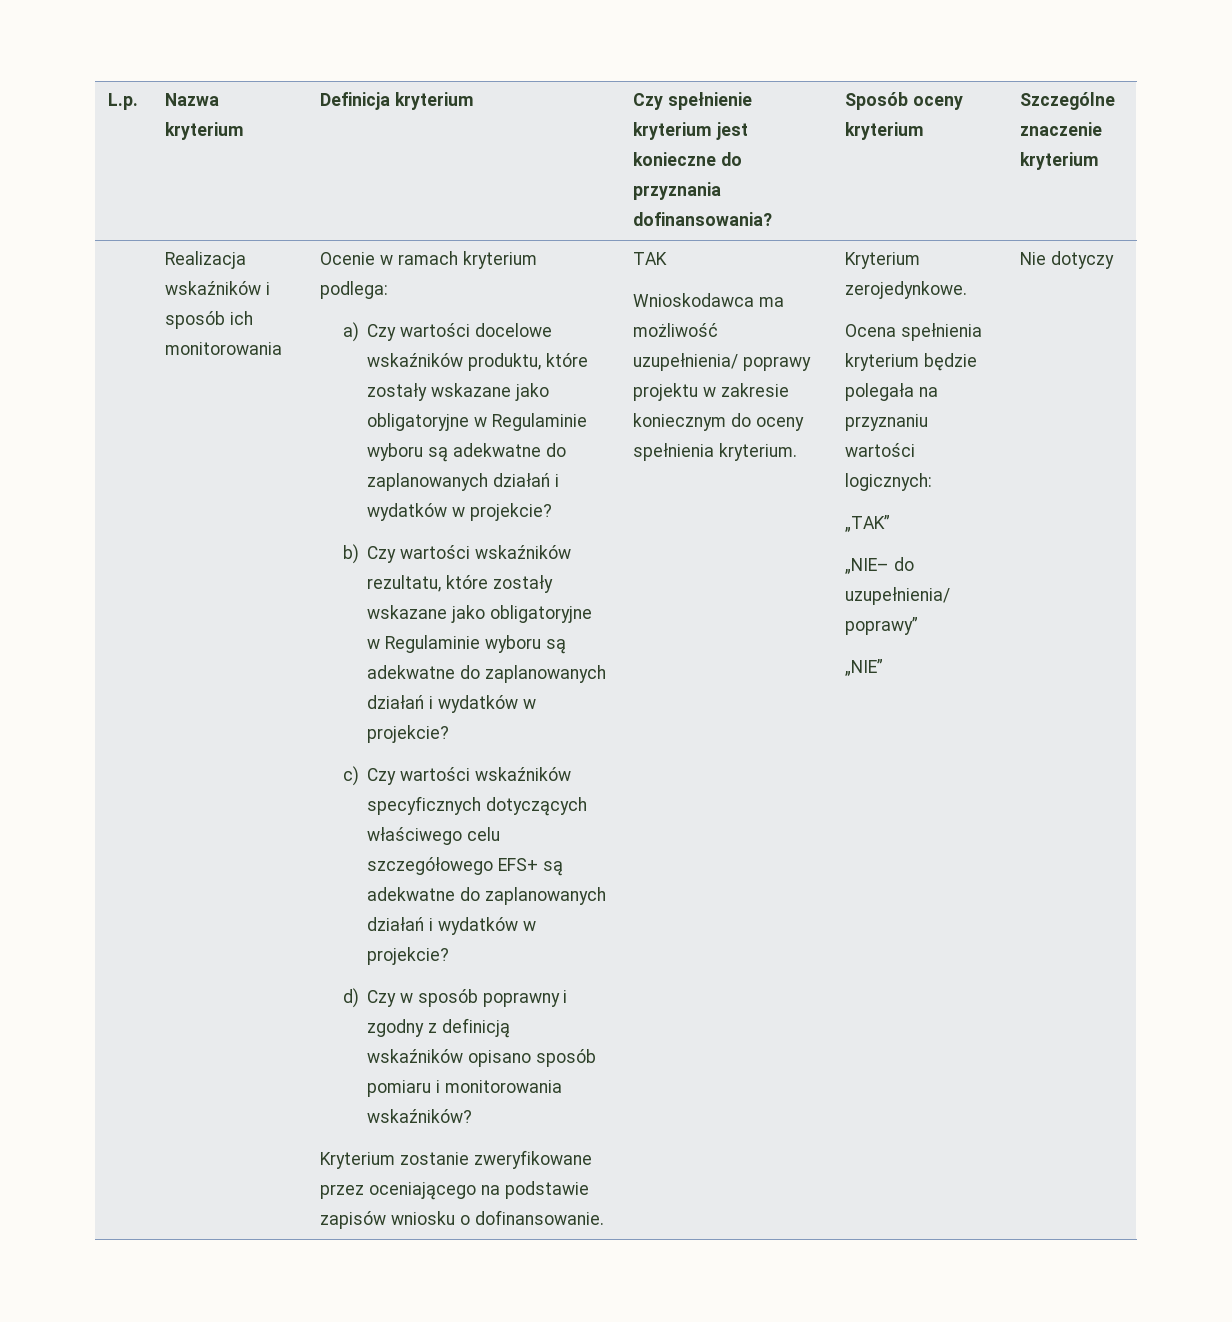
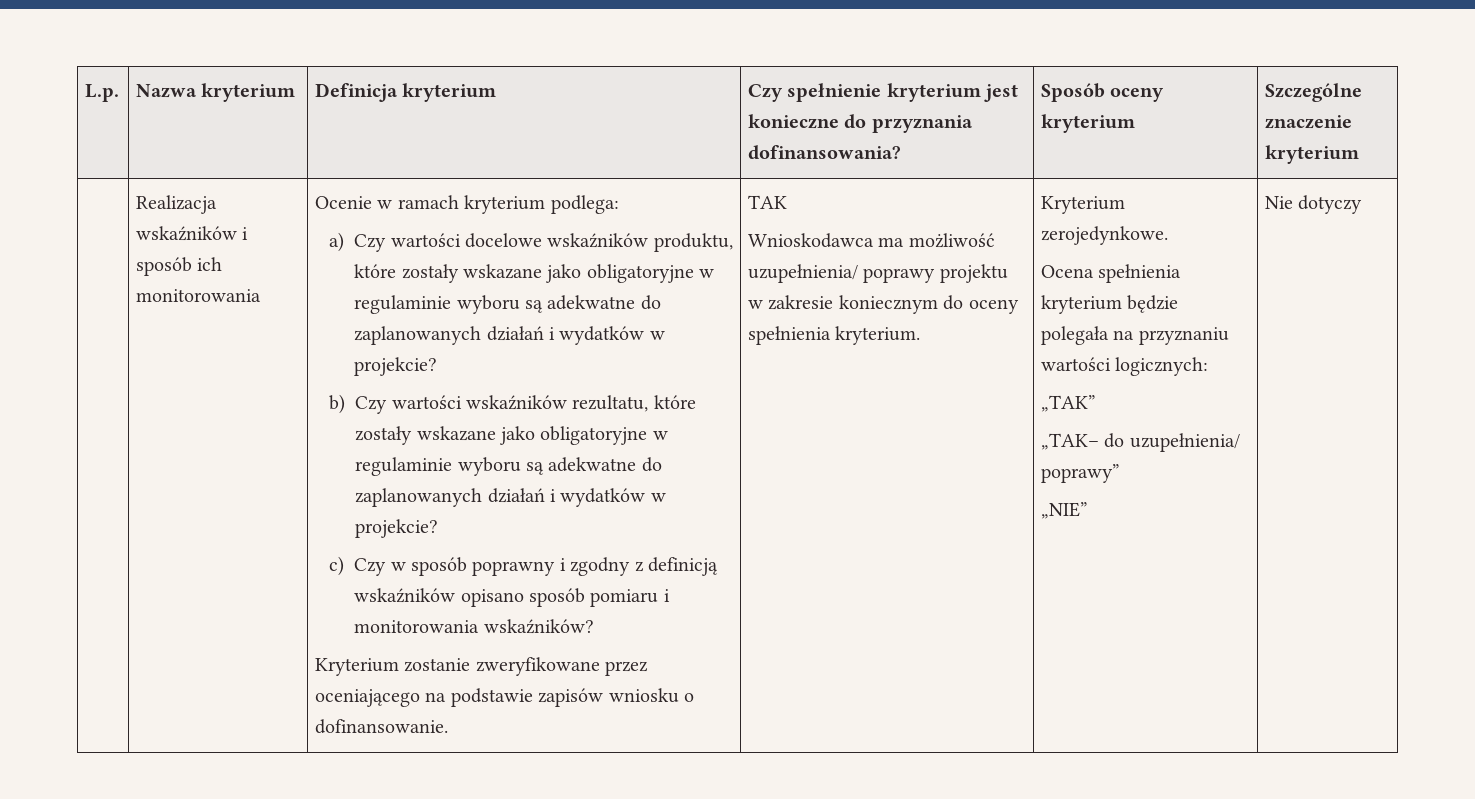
[491,413,587,431] Regulaminie -> [354,295,452,314] regulaminie
[385,635,481,653] Regulaminie -> [355,457,453,476] regulaminie
[400,767,571,781] [367,796,588,816] [367,827,501,845] [367,857,563,876] [367,887,606,905] [367,917,536,935] [367,947,450,965] [342,988,397,1008] wartości wskaźników specyficznych dotyczących właściwego celu szczegółowego EFS+ są adekwatne do zaplanowanych działań i wydatków w projekcie? // d) Czy -> (387, 567) none
[845,558,890,574] „NIE– -> [1041,433,1100,450] „TAK–

